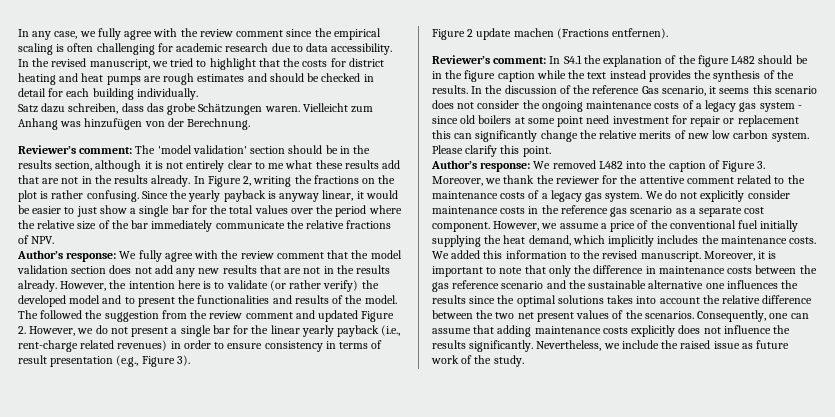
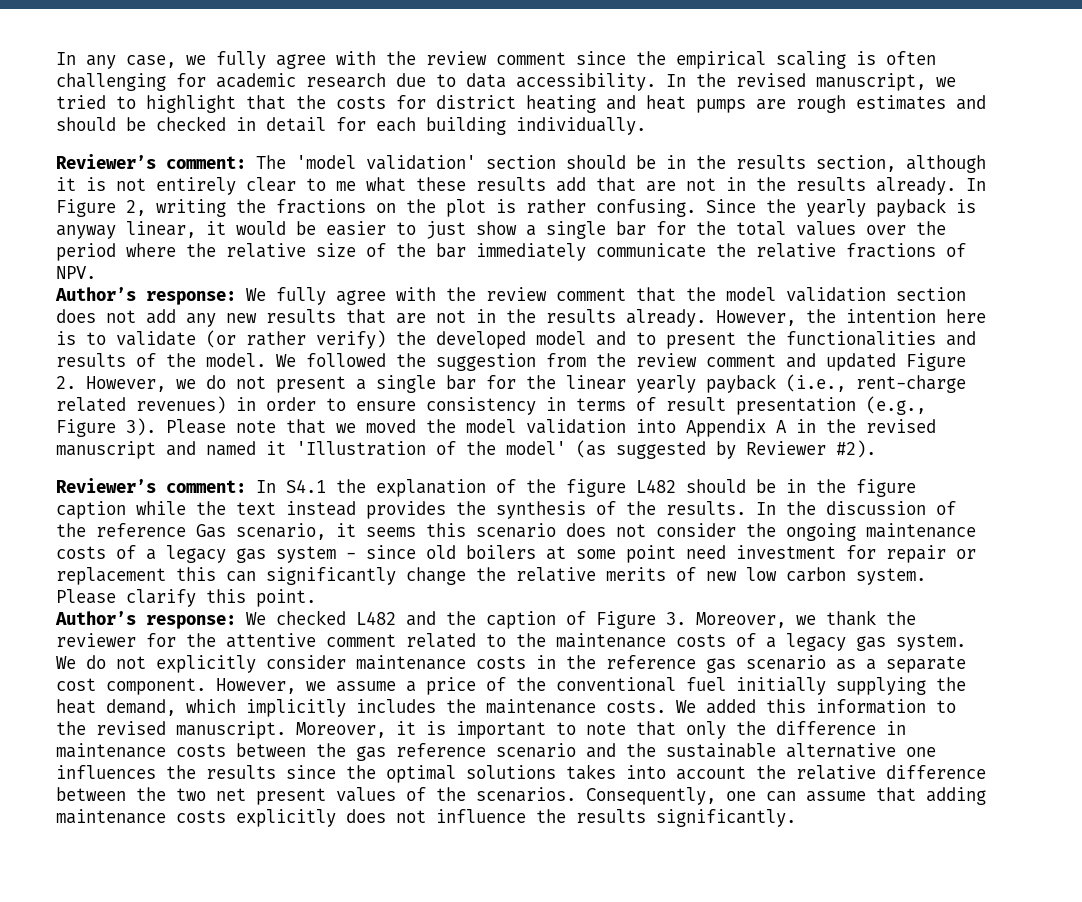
[18,103,374,115] [18,118,251,130] // Satz dazu schreiben, dass das grobe Schätzungen waren. Vielleicht zum Anhang was hinzufügen von der Berechnung. -> (646, 126) none
[18,310,38,319] The -> [276,354,296,367] We
[432,28,669,40] // Figure 2 update machen (Fractions entfernen). -> [166,419,936,437] [56,440,876,459] Please note that we moved the model validation into Appendix A in the revised manuscript and named it 'Illustration of the model' (as suggested by Reviewer #2).
[552,160,647,169] removed L482 into -> [276,610,436,626] checked L482 and
[536,340,790,351] [431,355,524,367] Nevertheless, we include the raised issue as future work of the study. -> (796, 818) none

